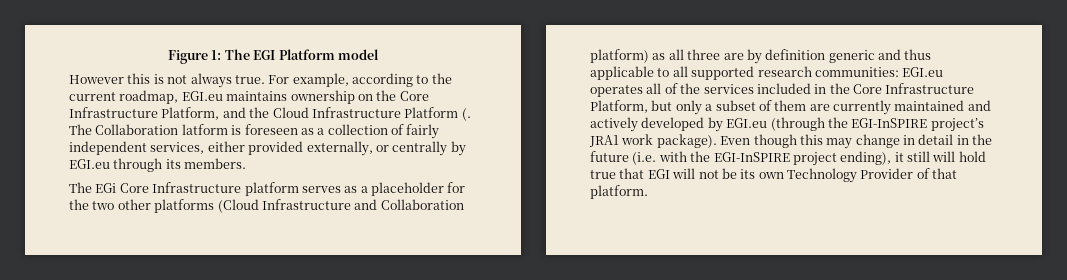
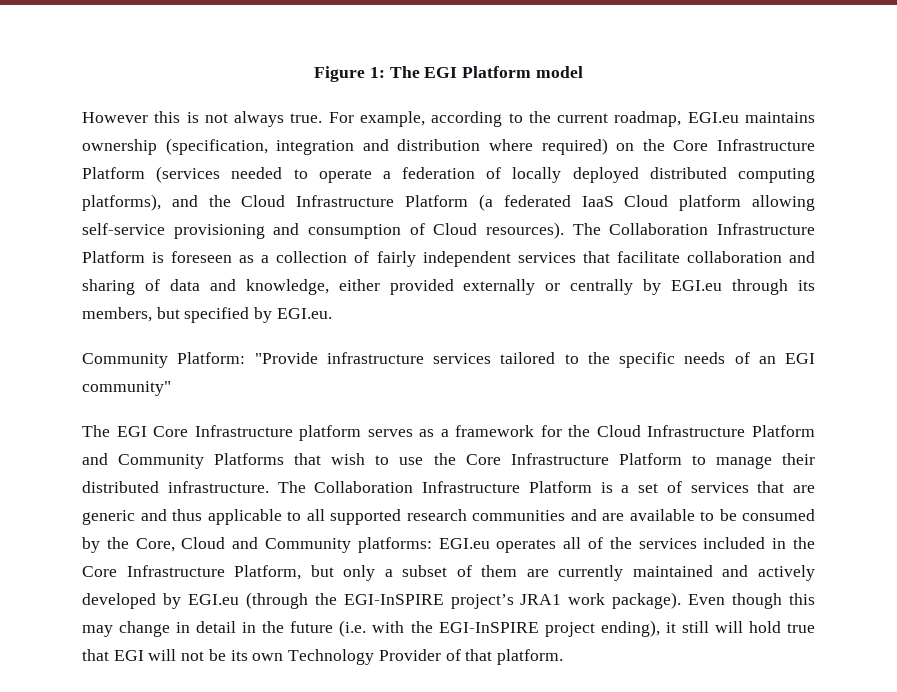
[357,90,429,101] [69,107,220,120] on the Core Infrastructure Platform, -> [165,138,816,155] [82,166,815,183] [82,194,161,211] (specification, integration and distribution where required) on the Core Infrastructure Platform (services needed to operate a federation of locally deployed distributed computing platforms),
[461,108,471,121] [69,124,228,135] (. The Collaboration latform -> [478,194,816,211] [82,222,815,239] [82,251,145,263] (a federated IaaS Cloud platform allowing self-service provisioning and consumption of Cloud resources). The Collaboration Infrastructure Platform
[150,142,205,154] services, -> [517,251,816,263] [82,279,329,295] services that facilitate collaboration and sharing of data and knowledge,
[306,141,373,156] externally, -> [463,279,536,295] externally
[184,158,247,169] [69,182,117,193] members. // The EGi -> [82,307,332,323] [82,352,815,368] [82,381,171,396] [82,425,147,437] members, but specified by EGI.eu. // Community Platform: "Provide infrastructure services tailored to the specific needs of an EGI community" // The EGI
[371,182,444,196] placeholder -> [455,425,535,437] framework
[92,199,464,213] [590,49,826,64] two other platforms (Cloud Infrastructure and Collaboration platform) as all three are by definition -> [596,425,816,437] [82,453,816,469] [82,481,815,493] Cloud Infrastructure Platform and Community Platforms that wish to use the Core Infrastructure Platform to manage their distributed infrastructure. The Collaboration Infrastructure Platform is a set of services that are
[814,67,899,77] communities: -> [472,509,815,521] [82,537,432,553] communities and are available to be consumed by the Core, Cloud and Community platforms:

